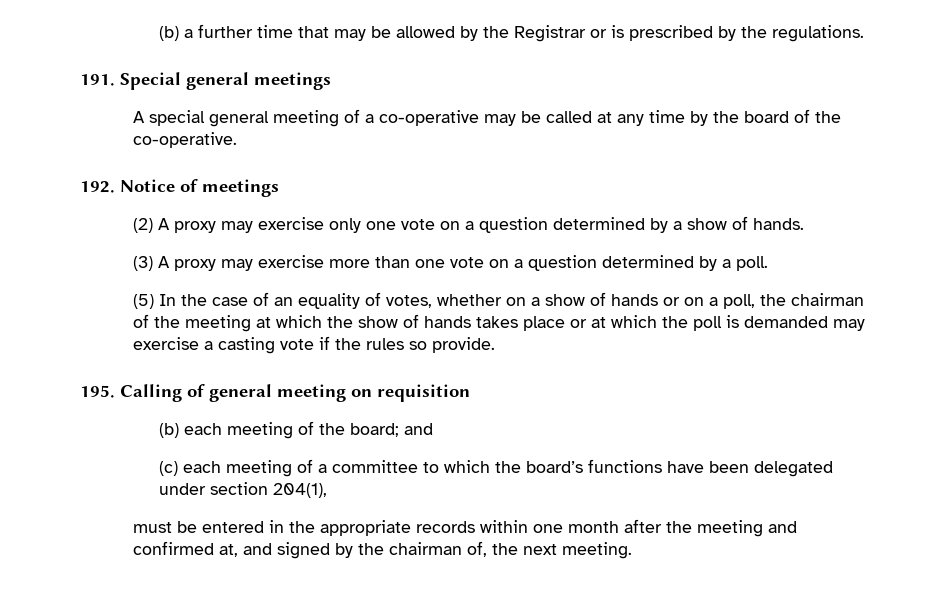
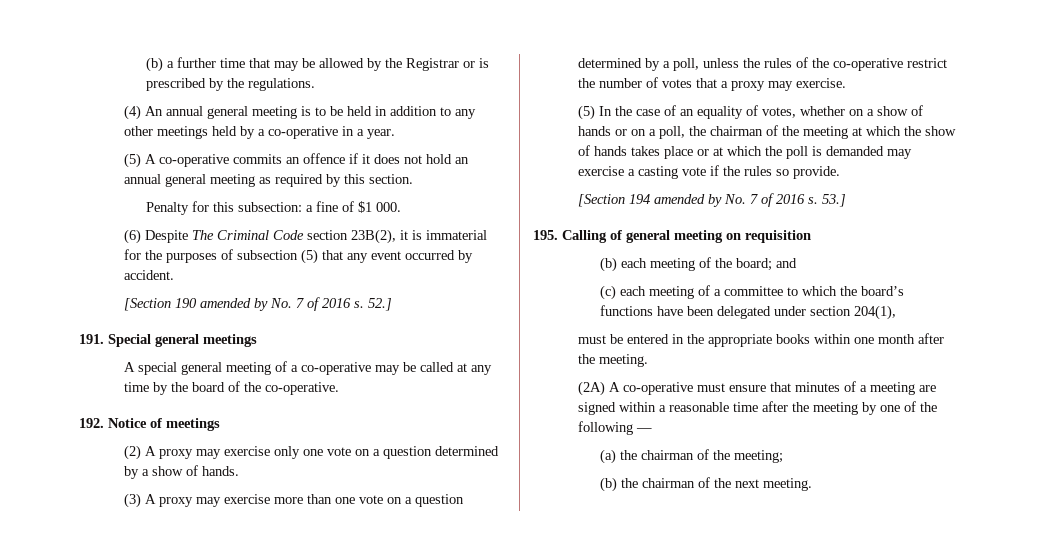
(864, 33) none -> [123,105,476,120] [123,126,395,139] [123,153,469,168] [123,174,413,187] [146,201,402,215] [123,229,487,244] [123,249,473,264] [123,270,174,280] [123,297,392,311] // (4) An annual general meeting is to be held in addition to any other meetings held by a co-operative in a year. // (5) A co-operative commits an offence if it does not hold an annual general meeting as required by this section. // Penalty for this subsection: a fine of $1 000. // (6) Despite The Criminal Code section 23B(2), it is immaterial for the purposes of subsection (5) that any event occurred by accident. // [Section 190 amended by No. 7 of 2016 s. 52.]
[735,256,768,271] poll. -> [672,57,947,71] [577,77,846,91] poll, unless the rules of the co-operative restrict the number of votes that a proxy may exercise.
(495, 345) none -> [577,193,846,207] // [Section 194 amended by No. 7 of 2016 s. 53.]
[415,521,475,533] records -> [775,334,810,344] books
[696,520,797,537] [132,541,487,559] meeting and confirmed at, and signed by the chairman of, -> [598,354,648,367] [577,381,936,396] [577,401,937,415] [577,421,652,435] [600,449,784,464] [600,477,711,492] meeting. // (2A) A co-operative must ensure that minutes of a meeting are signed within a reasonable time after the meeting by one of the following — // (a) the chairman of the meeting; // (b) the chairman of

